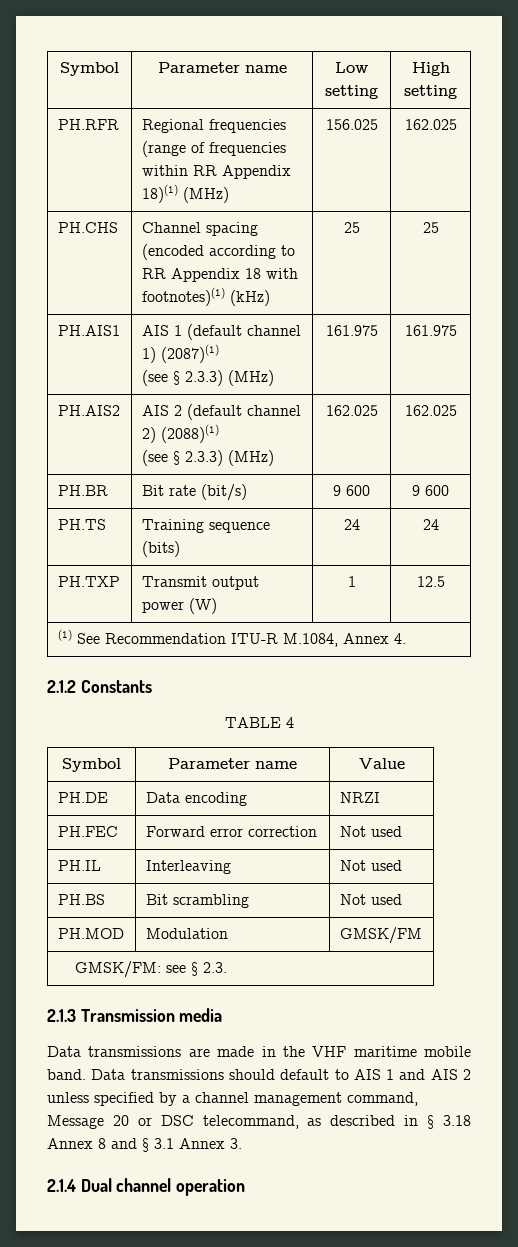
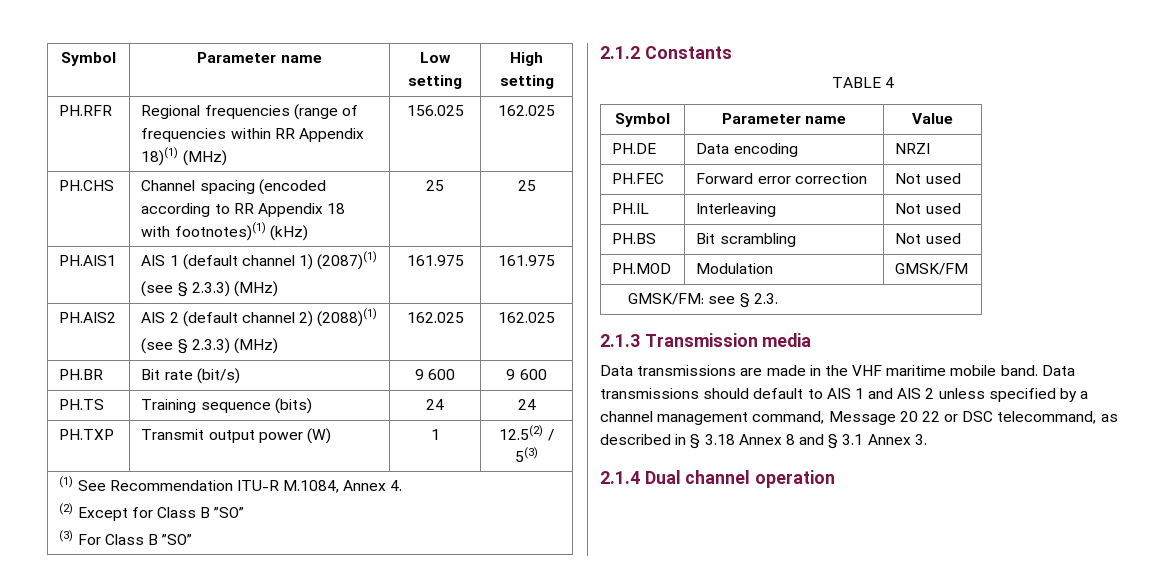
[416,576,445,587] 12.5 -> [499,425,554,441] [515,447,538,462] 12.5(2) / 5(3)
(406, 638) none -> [59,503,245,521] [59,530,193,545] // (2) Except for Class B ”SO” // (3) For Class B ”SO”
(129, 1120) none -> [921,411,940,422] 22

